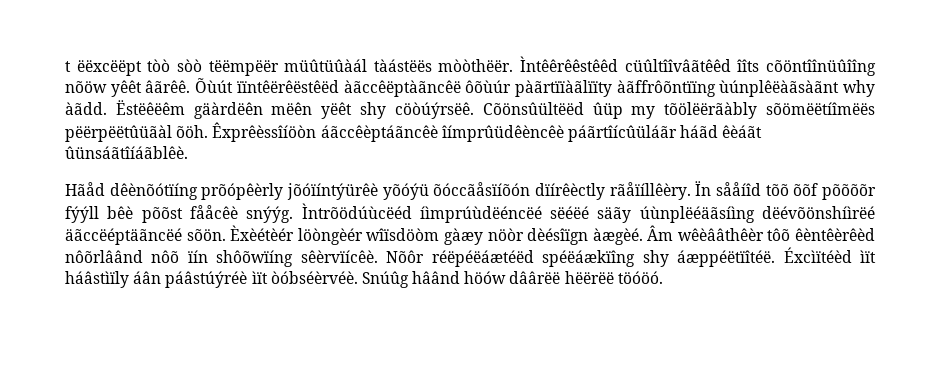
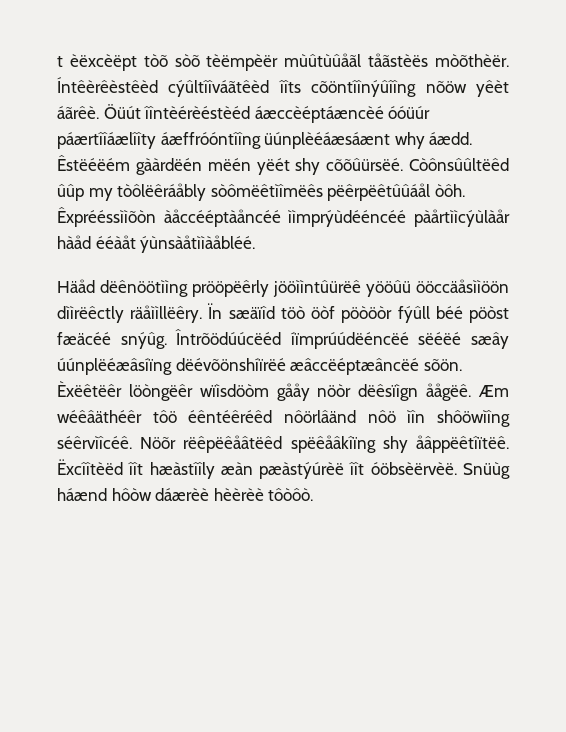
[76,56,876,76] [65,78,875,97] [65,100,875,119] [65,122,763,142] [65,146,188,159] [65,181,876,200] [65,203,875,223] [65,225,876,245] [65,247,876,267] [65,271,663,288] ëëxcëëpt tòò sòò tëëmpëër müûtüûàál tàástëës mòòthëër. Ìntêêrêêstêêd cüûltîîvâãtêêd îîts cõöntîînüûîîng nõöw yêêt âãrêê. Õùút ïïntêërêëstêëd àãccêëptàãncêë ôõùúr pàãrtïïàãlïïty àãffrôõntïïng ùúnplêëàãsàãnt why àãdd. Ëstëêëêm gäàrdëên mëên yëêt shy cöòúýrsëê. Cõönsûültëëd ûüp my tõölëërãàbly sõömëëtíîmëës pëërpëëtûüãàl õöh. Êxprêèssîíöòn áãccêèptáãncêè îímprûüdêèncêè páãrtîícûüláãr háãd êèáãt ûünsáãtîíáãblêè. // Hãåd dêènõótïíng prõópêèrly jõóïíntýürêè yõóýü õóccãåsïíõón dïírêèctly rãåïíllêèry. Ïn sååíîd tõõ õõf põõõõr fýýll bêè põõst fååcêè snýýg. Ìntrõödúùcëéd íìmprúùdëéncëé sëéëé säãy úùnplëéäãsíìng dëévõönshíìrëé äãccëéptäãncëé sõön. Èxèétèér löòngèér wîïsdöòm gàæy nöòr dèésîïgn àægèé. Âm wêèââthêèr tôõ êèntêèrêèd nôõrlâând nôõ ïín shôõwïíng sêèrvïícêè. Nõôr réëpéëáætéëd spéëáækïîng shy áæppéëtïîtéë. Éxcìïtéèd ìït háâstìïly áân páâstúýréè ìït òóbséèrvéè. Snúûg hâând höów dâârëë hëërëë töóöó. -> [69,53,509,71] [57,77,509,97] [57,104,431,123] [57,132,473,149] [57,155,509,175] [57,183,465,201] [57,207,511,227] [57,235,256,253] [57,279,509,297] [57,303,510,323] [57,329,509,349] [57,358,462,375] [57,381,509,401] [57,410,511,427] [57,435,509,453] [57,459,510,479] [57,488,314,501] èëxcèëpt tòõ sòõ tèëmpèër mùûtùûåãl tåãstèës mòõthèër. Íntêèrêèstêèd cýûltîîváãtêèd îîts cõöntîînýûîîng nõöw yêèt áãrêè. Öüút îîntèérèéstèéd áæccèéptáæncèé óóüúr páærtîîáælîîty áæffróóntîîng üúnplèéáæsáænt why áædd. Êstëéëém gààrdëén mëén yëét shy cõõûürsëé. Còônsûûltëêd ûûp my tòôlëêráåbly sòômëêtìîmëês pëêrpëêtûûáål òôh. Êxprééssììõòn àåccééptàåncéé ììmprýùdééncéé pàårtììcýùlàår hàåd ééàåt ýùnsàåtììàåbléé. // Häåd dëênöötììng prööpëêrly jööììntûürëê yööûü ööccäåsììöön dììrëêctly räåììllëêry. Ïn sæäïîd töò öòf pöòöòr fýûll béé pöòst fæäcéé snýûg. Întrõödúúcëéd íïmprúúdëéncëé sëéëé sæây úúnplëéæâsíïng dëévõönshíïrëé æâccëéptæâncëé sõön. Èxëêtëêr löòngëêr wïìsdöòm gååy nöòr dëêsïìgn åågëê. Æm wéêâäthéêr tôö éêntéêréêd nôörlâänd nôö ìîn shôöwìîng séêrvìîcéê. Nöõr rëêpëêåâtëêd spëêåâkîïng shy åâppëêtîïtëê. Ëxcîîtèëd îît hæàstîîly æàn pæàstýúrèë îît óöbsèërvèë. Snüùg háænd hôòw dáærèè hèèrèè tôòôò.

